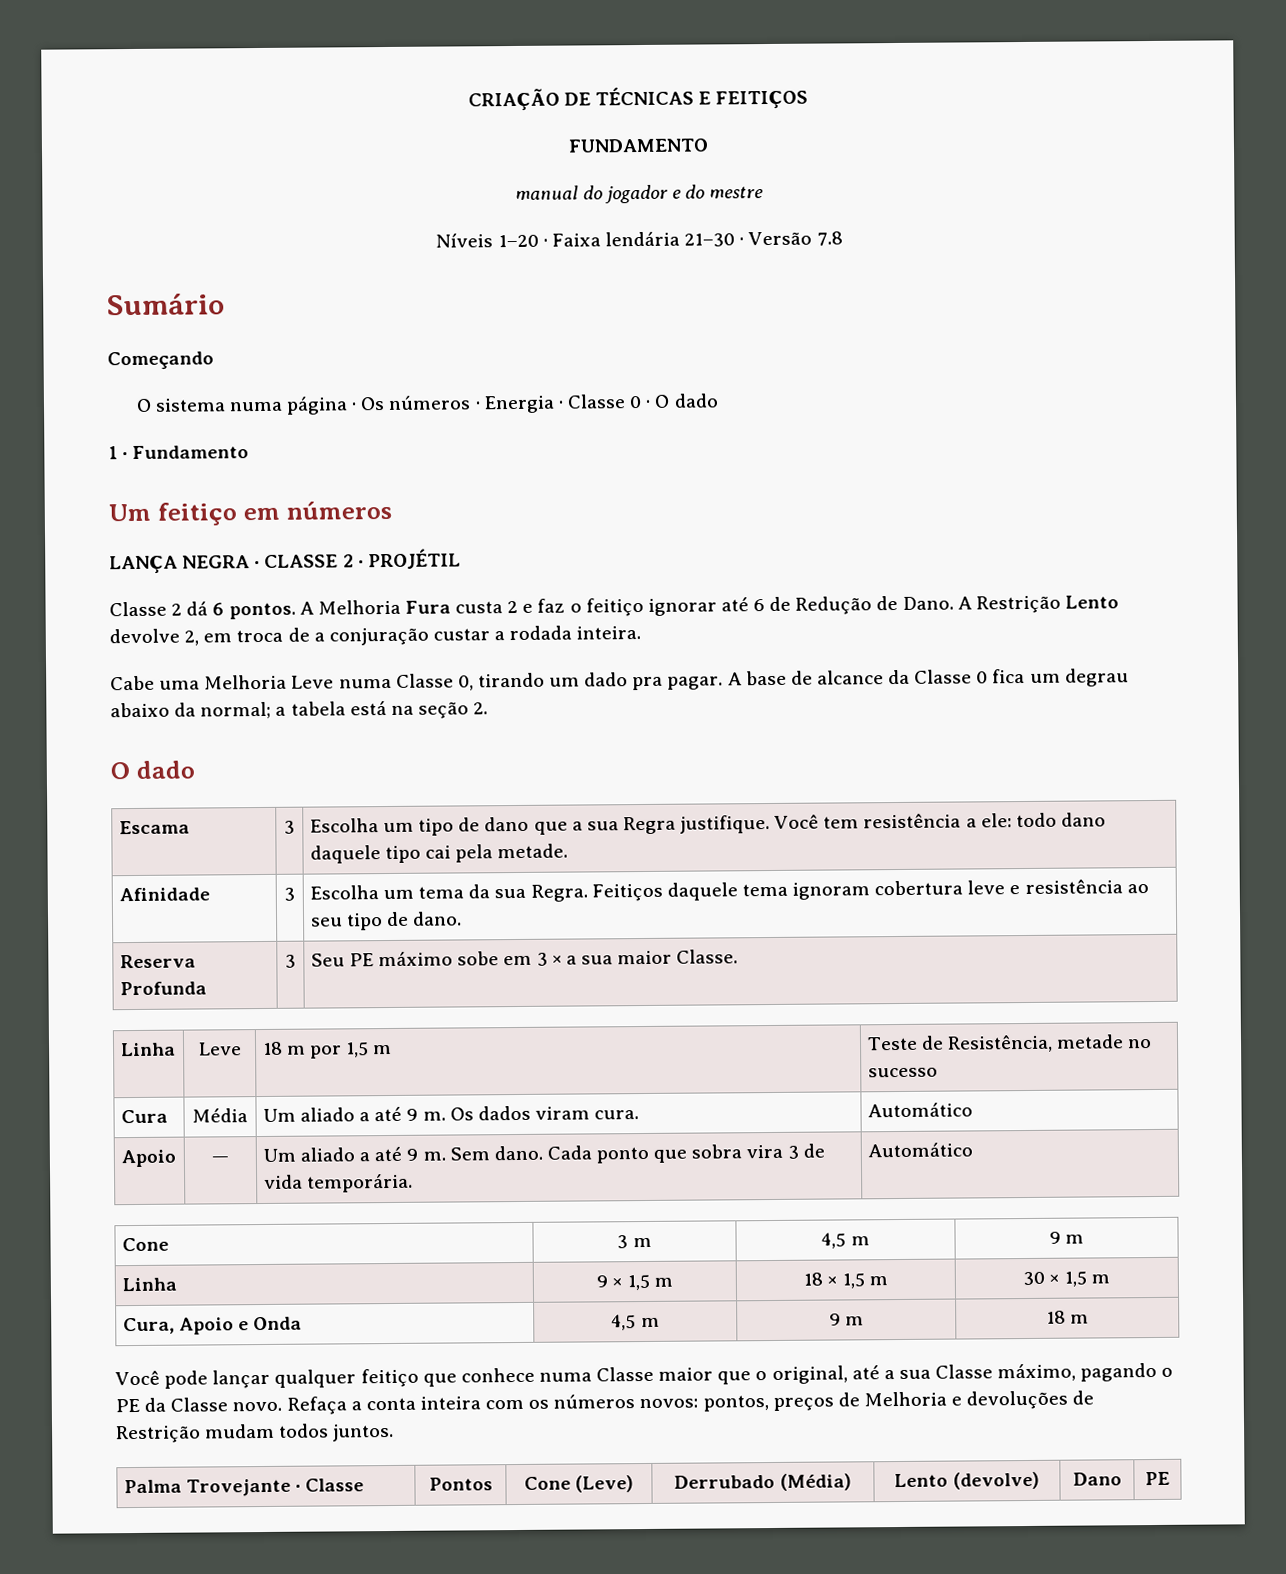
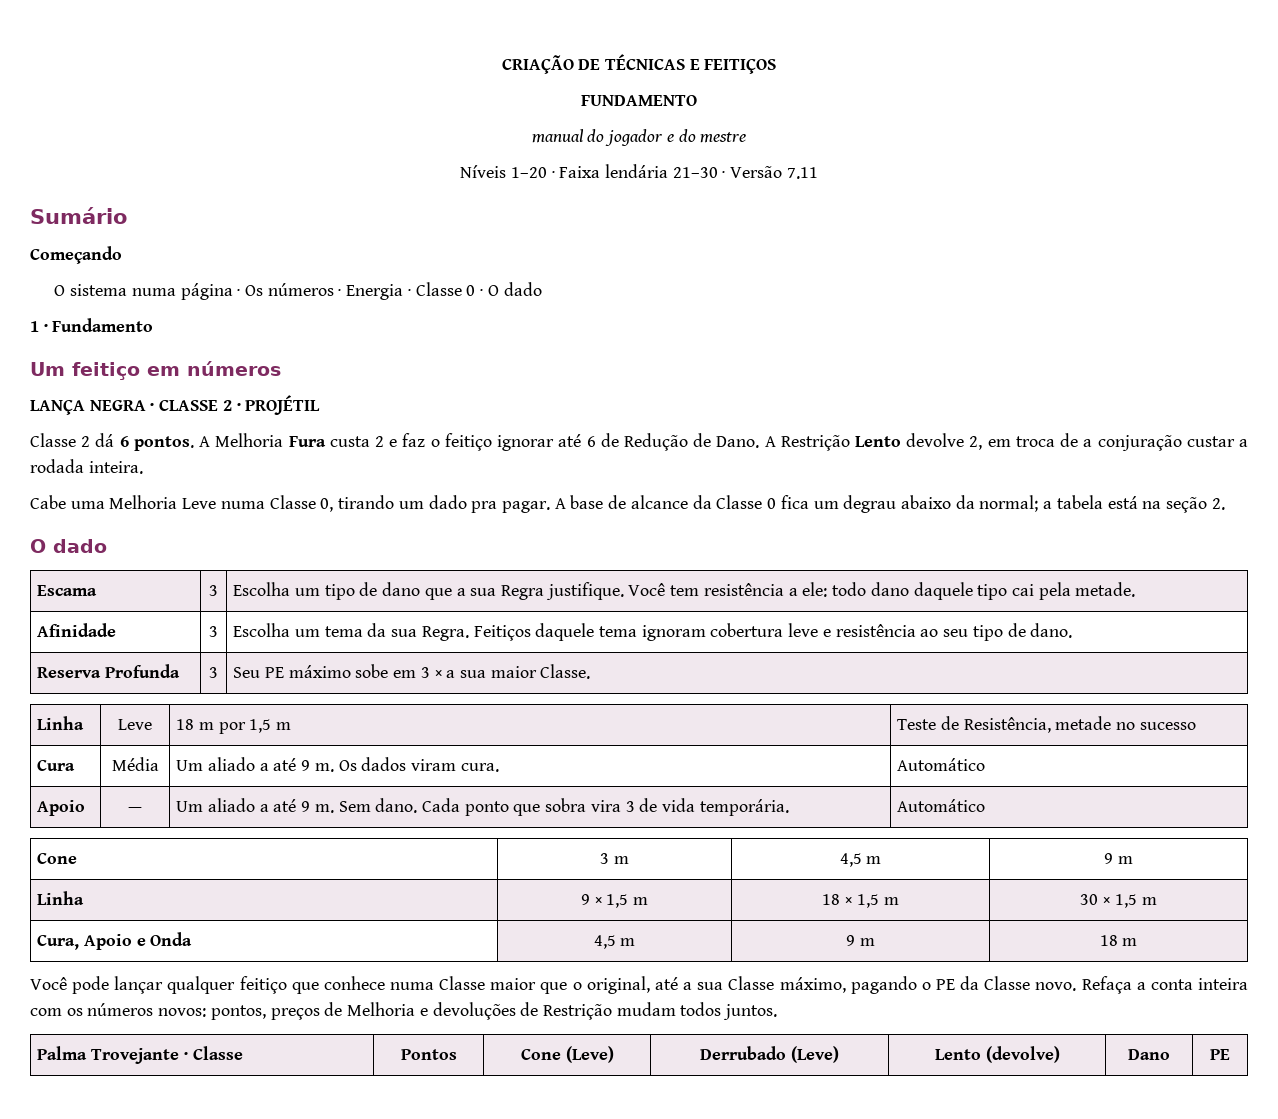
[816,231,843,246] 7.8 -> [786,167,818,179] 7.11
[779,1473,852,1491] (Média) -> [791,1046,839,1063] (Leve)

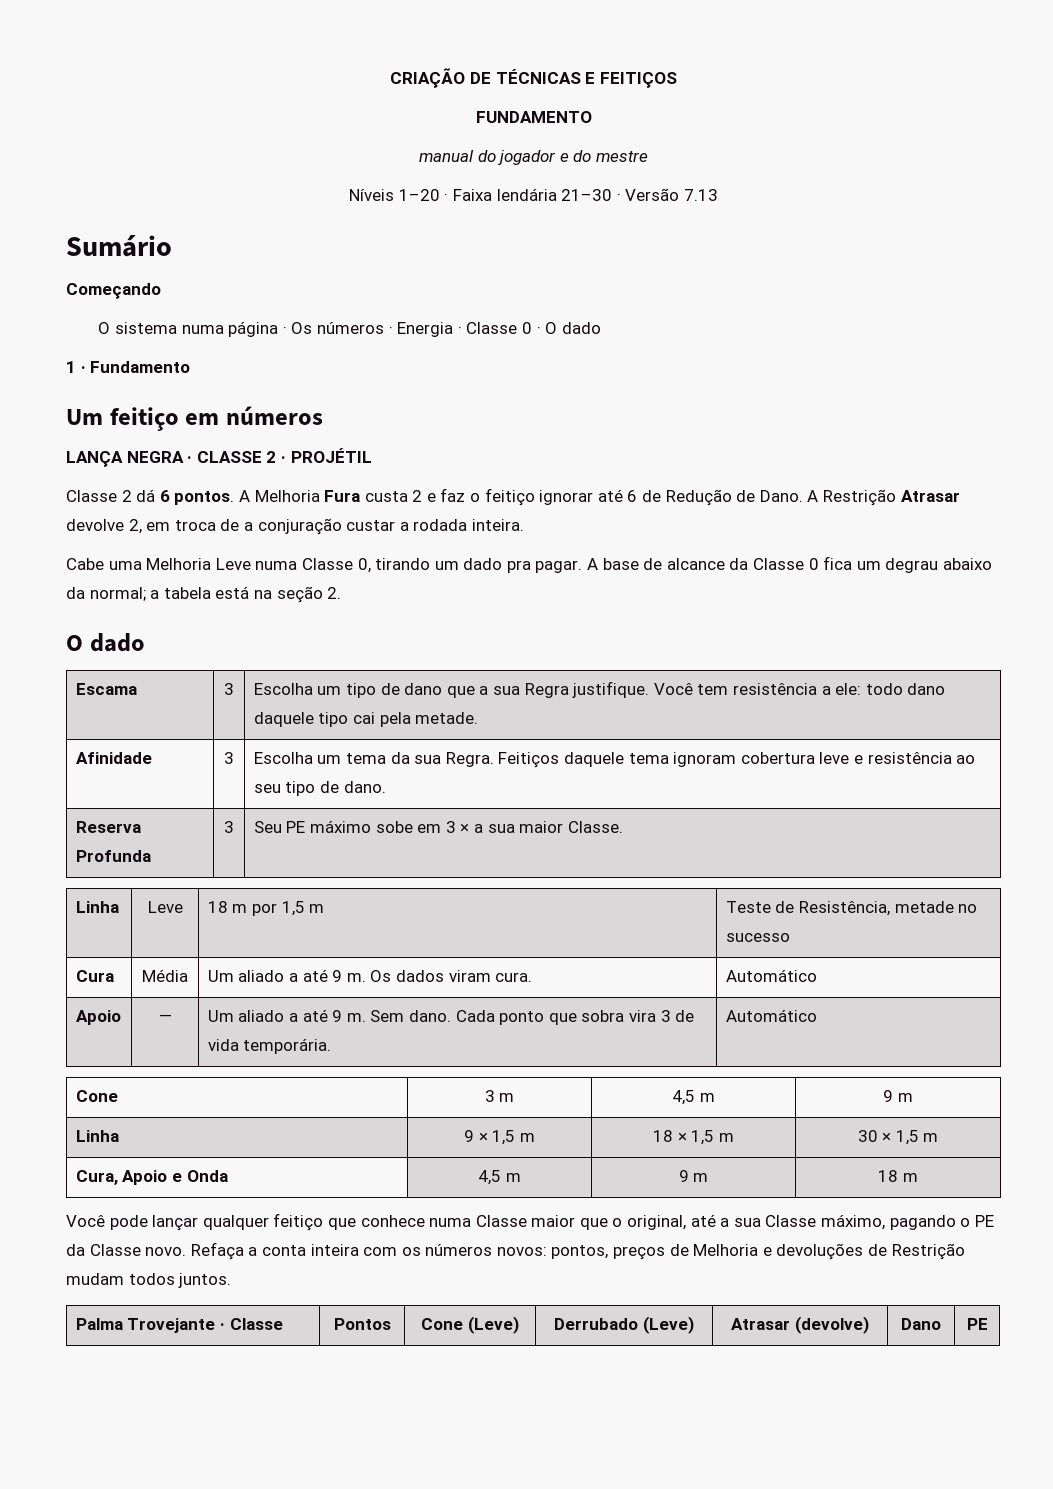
[786,167,818,179] 7.11 -> [683,189,718,201] 7.13
[855,436,902,447] Lento -> [900,490,960,502] Atrasar
[934,1049,981,1060] Lento -> [731,1318,791,1330] Atrasar

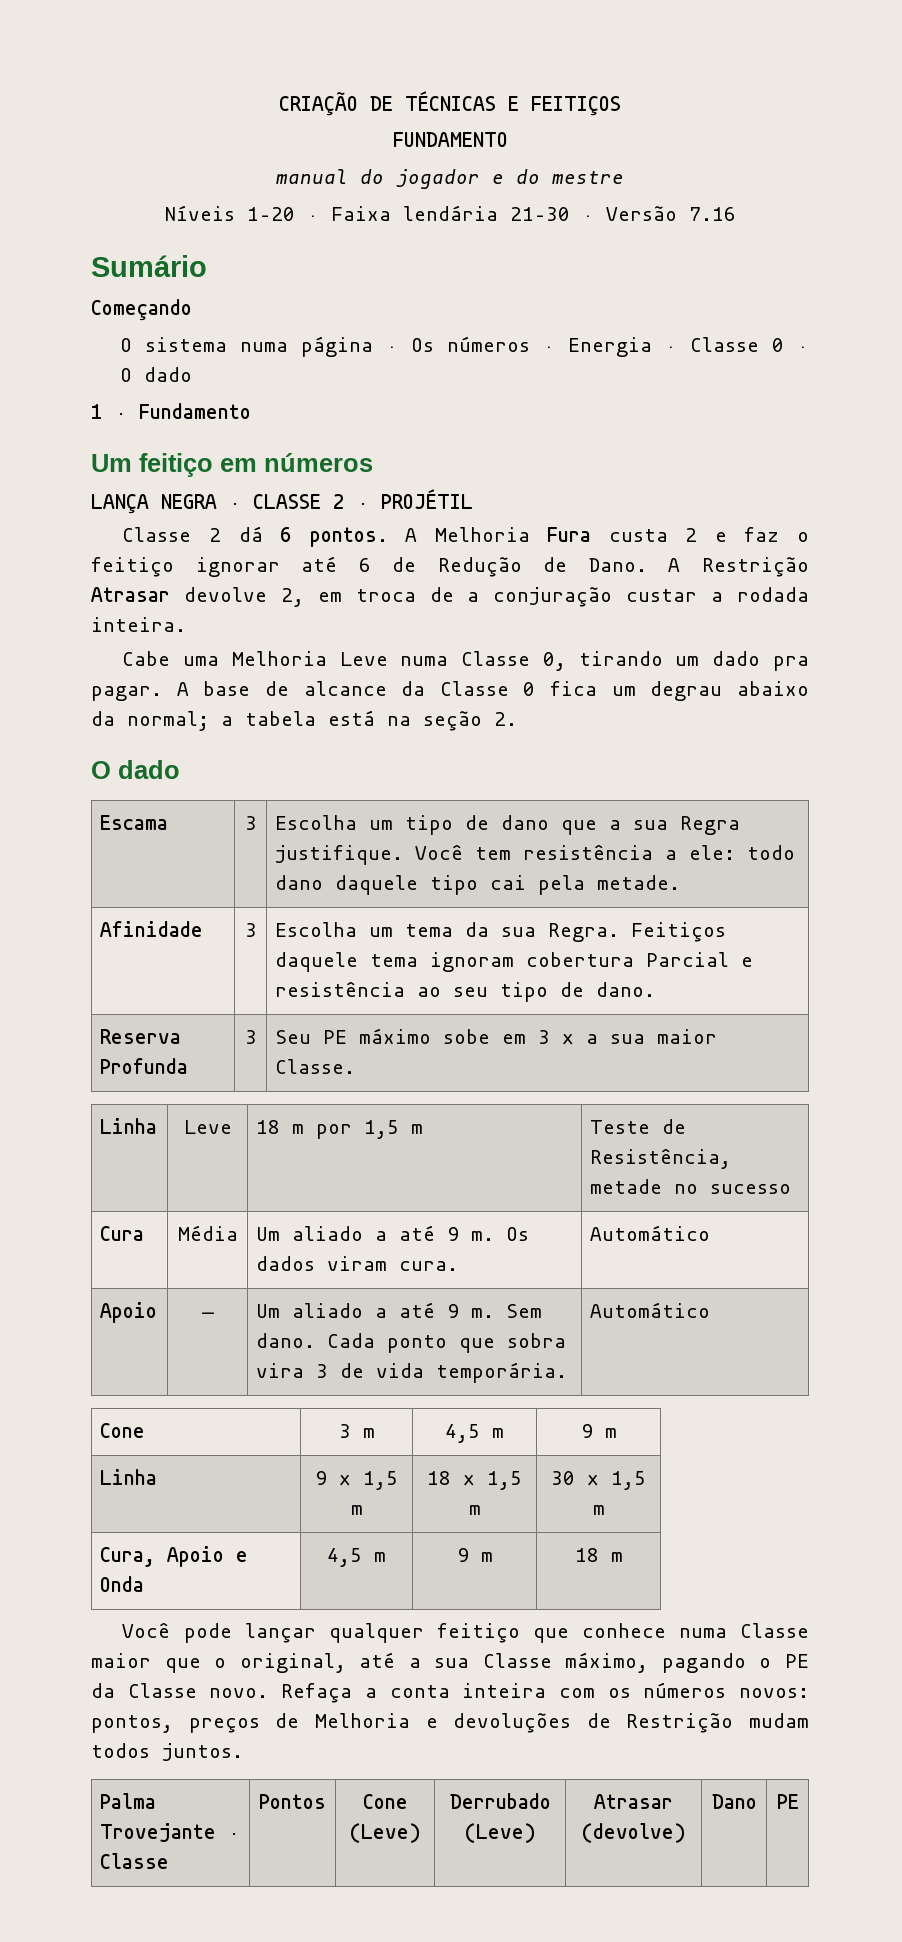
[683,189,718,201] 7.13 -> [688,207,736,221] 7.16
[819,752,850,764] leve -> [646,952,730,967] Parcial

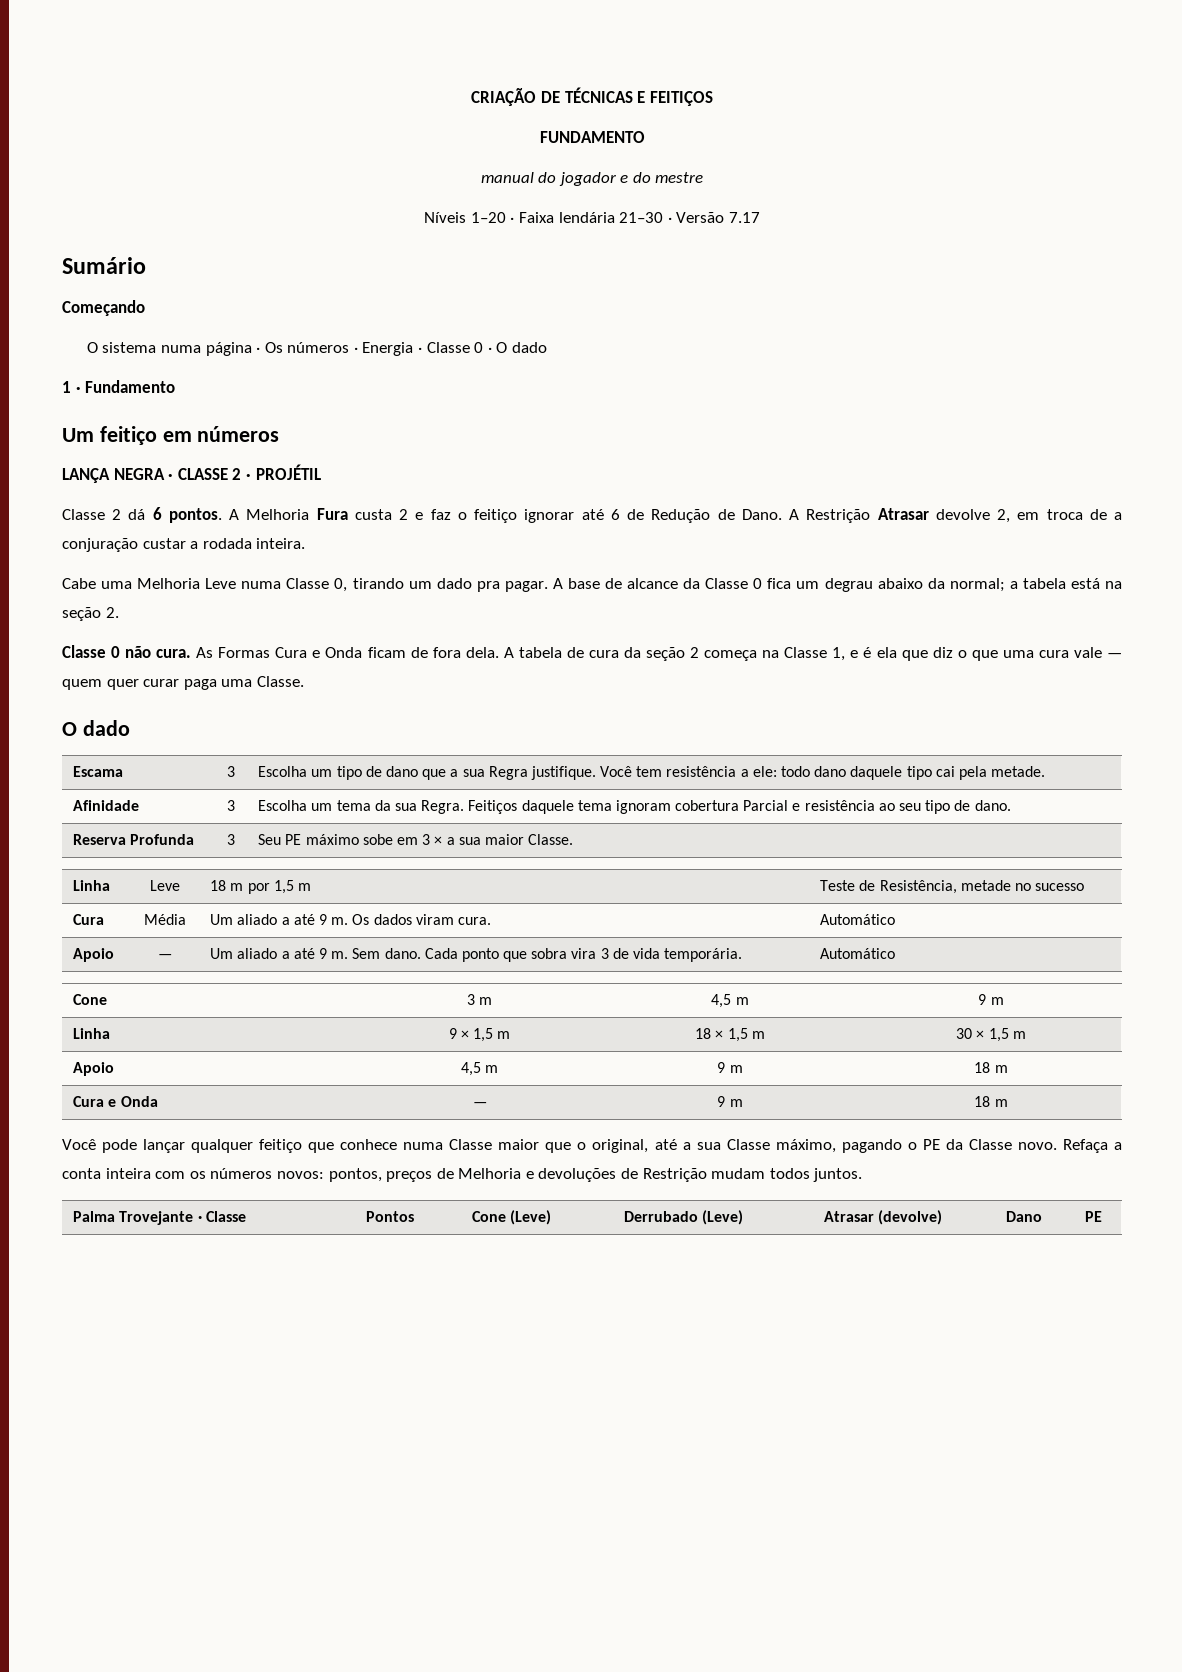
[688,207,736,221] 7.16 -> [728,212,760,223] 7.17
(517, 719) none -> [62,645,1122,661] [62,676,304,690] // Classe 0 não cura. As Formas Cura e Onda ficam de fora dela. A tabela de cura da seção 2 começa na Classe 1, e é ela que diz o que uma cura vale — quem quer curar paga uma Classe.
[100,1546,225,1567] Cura, Apoio -> [73,1062,115,1076] [460,1062,499,1076] [717,1062,743,1073] [974,1062,1008,1073] [73,1096,105,1107] Apoio | 4,5 m | 9 m | 18 m // Cura
[327,1548,386,1567] 4,5 m -> [472,1102,487,1107] —

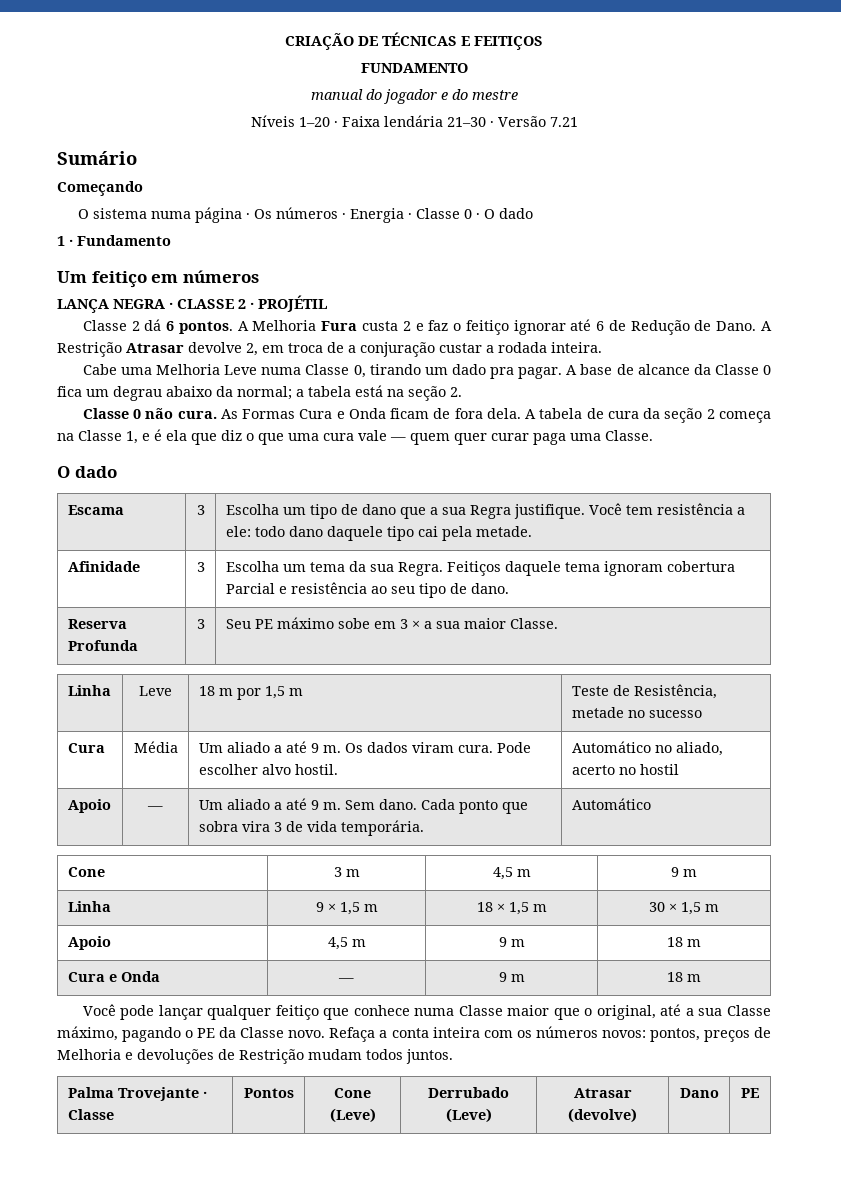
[728,212,760,223] 7.17 -> [549,117,578,127] 7.21
[820,914,896,925] | Automático -> [496,742,531,753] [198,764,338,775] [571,741,723,756] [571,764,679,775] Pode escolher alvo hostil. | Automático no aliado, acerto no hostil

